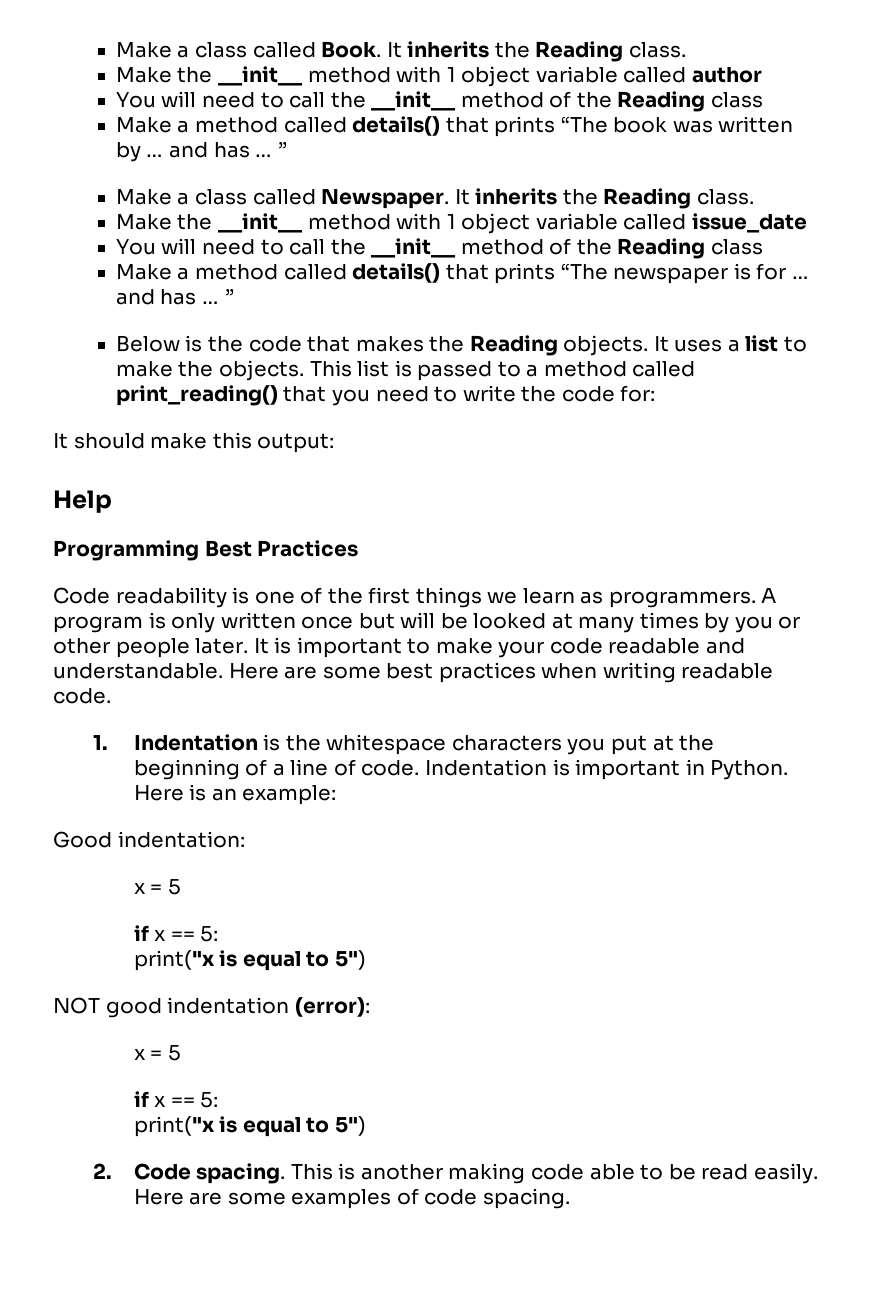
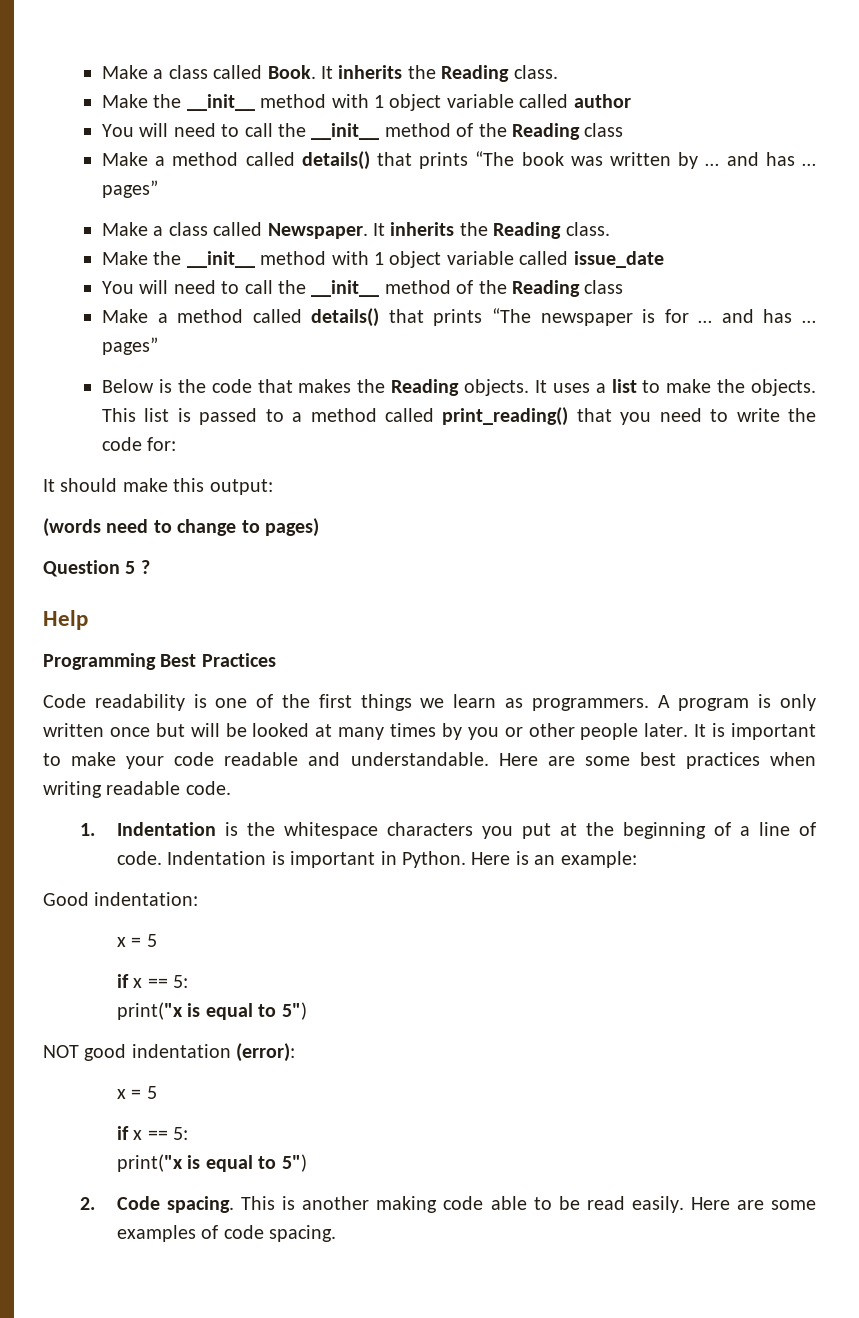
[277,141,287,157] ” -> [101,180,158,198] pages”
[224,288,234,304] ” -> [101,337,158,355] pages”
(335, 443) none -> [43,518,319,537] [43,560,150,577] // (words need to change to pages) // Question 5 ?

